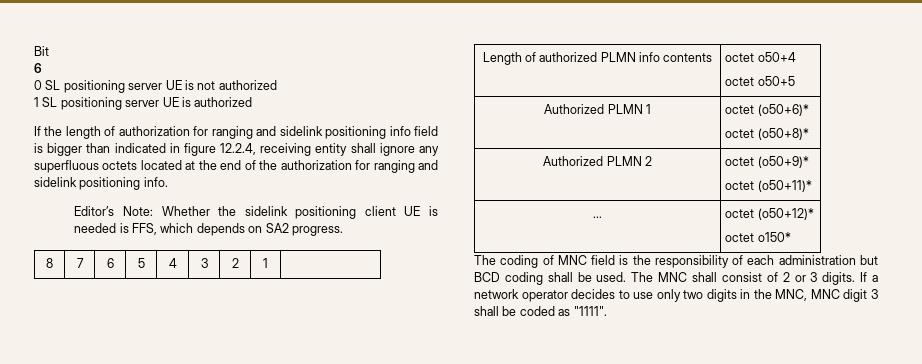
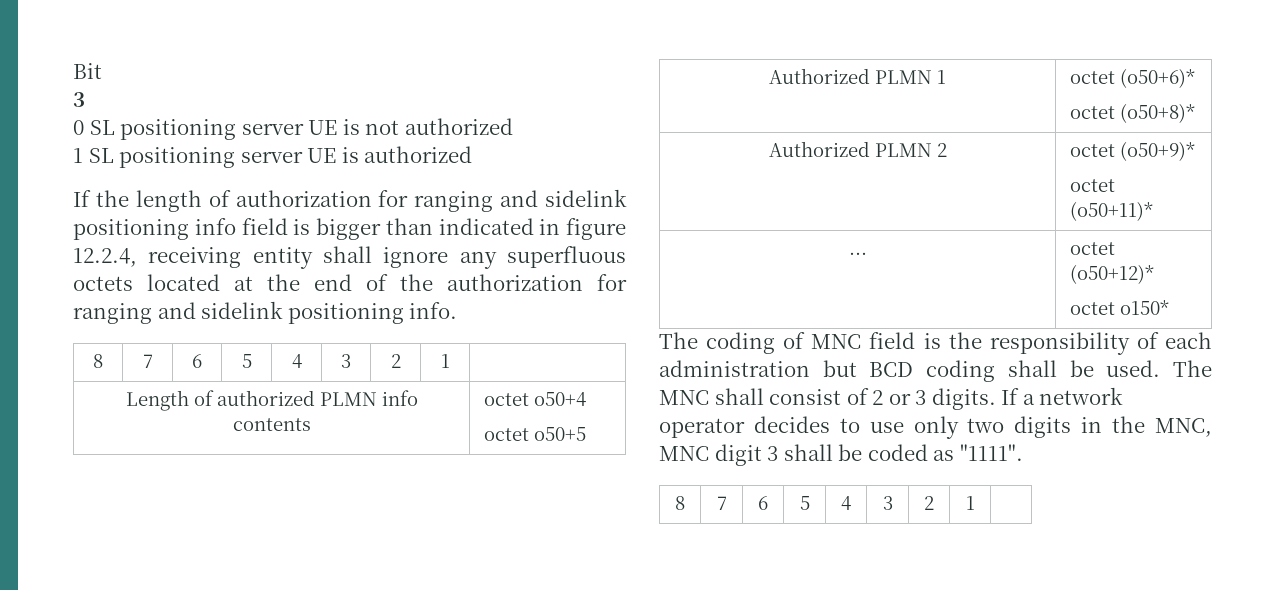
[34,63,42,73] 6 -> [73,92,85,107] 3
[74,206,438,219] [74,223,343,236] // Editor’s Note: Whether the sidelink positioning client UE is needed is FFS, which depends on SA2 progress. -> (458, 310) none
(607, 311) none -> [675,496,685,510] [716,496,727,510] [758,496,768,510] [799,496,810,510] [841,496,851,510] [882,496,893,510] [924,496,934,510] [965,496,975,510] // 8 | 7 | 6 | 5 | 4 | 3 | 2 | 1 |

